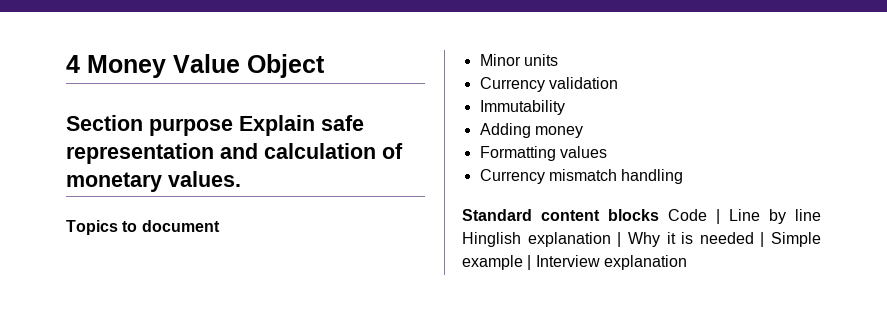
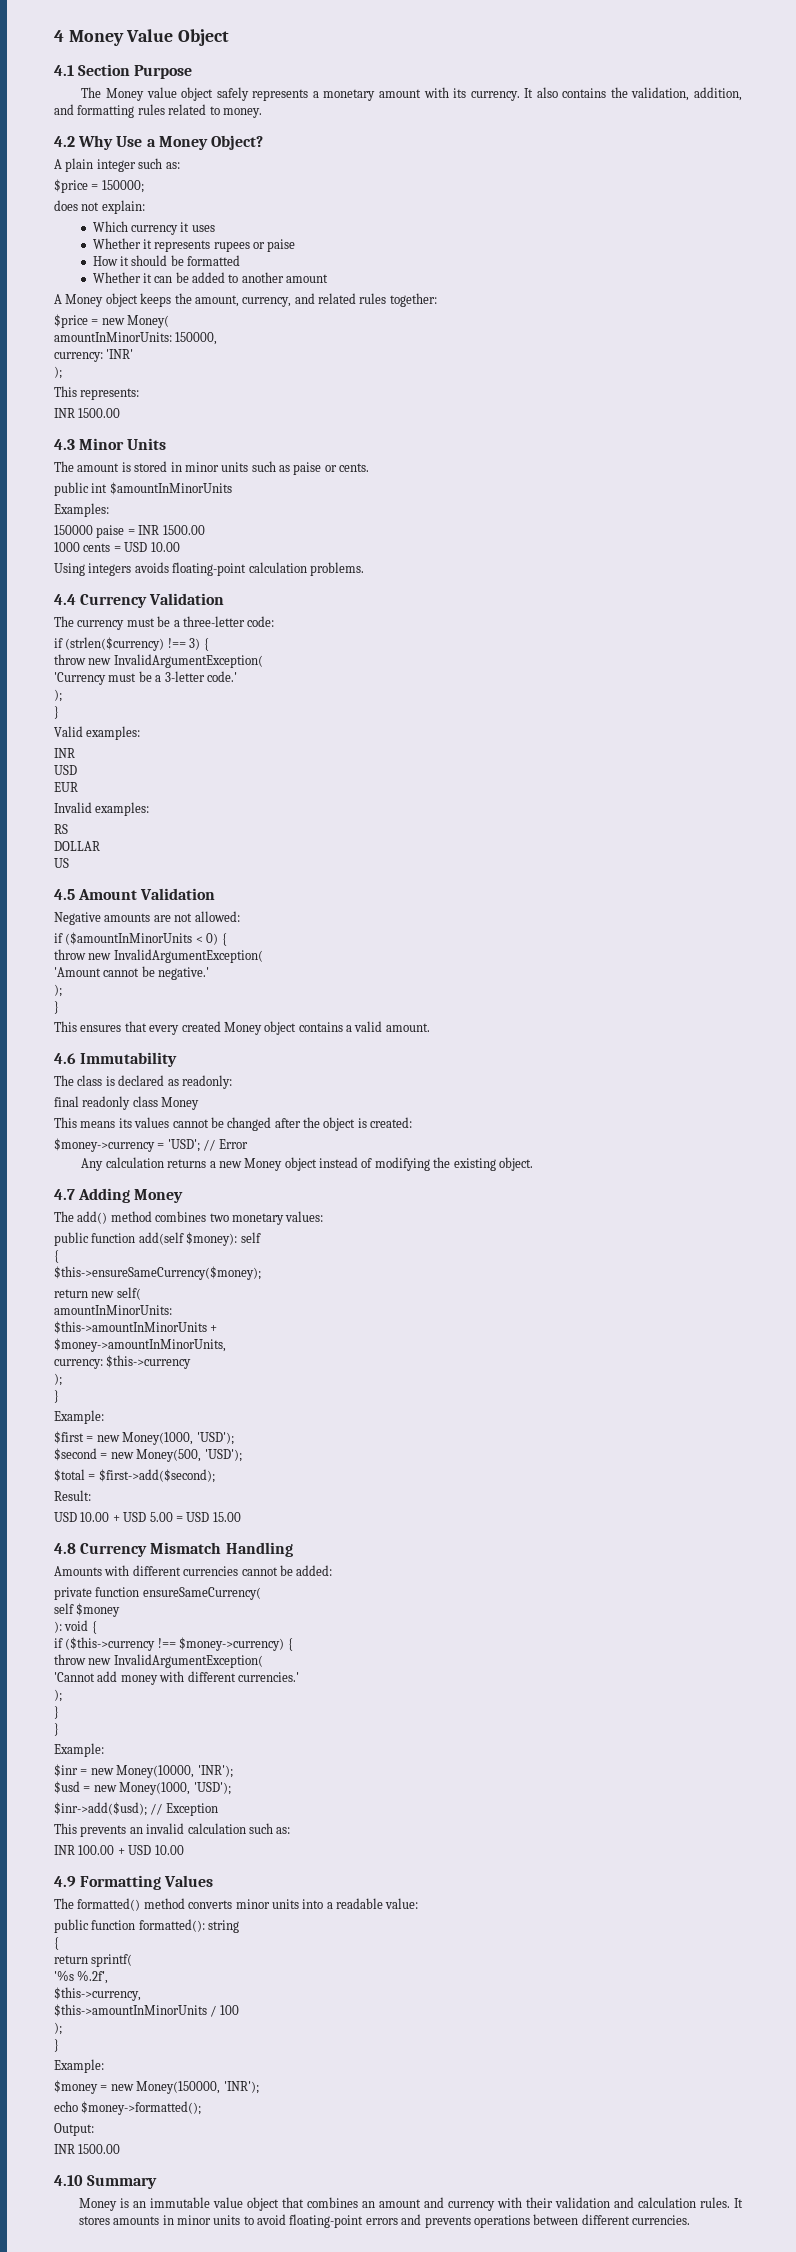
[66,115,364,136] [66,143,403,164] [66,171,241,192] [66,220,220,235] [479,54,558,66] [479,77,618,92] [479,100,565,115] [479,123,583,138] [479,146,607,161] [479,169,684,184] [462,209,821,224] [462,232,821,247] [462,255,687,270] Section purpose Explain safe representation and calculation of monetary values. // Topics to document // Minor units // Currency validation // Immutability // Adding money // Formatting values // Currency mismatch handling // Standard content blocks Code | Line by line Hinglish explanation | Why it is needed | Simple example | Interview explanation -> [54,64,193,79] [81,87,742,101] [54,104,262,118] [54,135,263,150] [54,158,180,172] [54,179,144,193] [54,200,145,214] [92,221,215,235] [92,238,296,252] [92,255,241,266] [92,272,329,283] [54,293,437,307] [54,314,170,328] [54,332,218,345] [54,349,134,362] [54,366,62,379] [54,386,140,400] [54,408,121,418] [54,438,167,450] [54,461,370,475] [54,482,232,496] [54,503,109,517] [54,525,205,538] [54,542,180,552] [54,562,364,576] [54,593,225,608] [54,616,275,630] [54,637,209,651] [54,654,263,668] [54,671,237,685] [54,689,62,702] [54,706,59,719] [54,726,141,740] [54,748,75,758] [54,765,77,775] [54,782,78,792] [54,802,150,816] [54,824,68,834] [54,841,100,851] [54,858,69,868] [54,888,216,900] [54,911,240,925] [54,932,227,946] [54,949,263,963] [54,966,210,980] [54,984,62,997] [54,1001,59,1014] [54,1021,430,1035] [54,1052,178,1067] [54,1075,232,1089] [54,1096,200,1110] [54,1117,413,1131] [54,1138,248,1152] [81,1157,533,1171] [54,1188,184,1203] [54,1211,324,1225] [54,1232,261,1246] [54,1250,59,1263] [54,1266,261,1280] [54,1287,141,1300] [54,1305,172,1315] [54,1321,218,1334] [54,1338,226,1352] [54,1355,192,1369] [54,1373,62,1386] [54,1390,59,1403] [54,1410,104,1424] [54,1431,234,1445] [54,1448,242,1462] [54,1469,215,1483] [54,1490,91,1501] [54,1512,241,1522] [54,1542,293,1557] [54,1565,333,1576] [54,1587,261,1600] [54,1603,121,1617] [54,1620,97,1634] [54,1637,293,1651] [54,1654,263,1668] [54,1671,299,1685] [54,1689,62,1702] [54,1706,59,1719] [54,1723,59,1736] [54,1743,104,1757] [54,1764,233,1778] [54,1781,231,1795] [54,1802,218,1816] [54,1823,291,1837] [54,1845,184,1855] [54,1875,214,1890] [54,1898,419,1911] [54,1919,240,1933] [54,1937,59,1950] [54,1954,133,1967] [54,1970,109,1984] [54,1987,141,2001] [54,2004,239,2017] [54,2022,62,2035] [54,2039,59,2052] [54,2059,104,2073] [54,2080,259,2094] [54,2101,202,2115] [54,2123,94,2136] [54,2144,121,2154] [54,2175,158,2189] [78,2197,743,2211] [78,2214,691,2228] 4.1 Section Purpose // The Money value object safely represents a monetary amount with its currency. It also contains the validation, addition, and formatting rules related to money. // 4.2 Why Use a Money Object? // A plain integer such as: // $price = 150000; // does not explain: // Which currency it uses // Whether it represents rupees or paise // How it should be formatted // Whether it can be added to another amount // A Money object keeps the amount, currency, and related rules together: // $price = new Money( // amountInMinorUnits: 150000, // currency: 'INR' // ); // This represents: // INR 1500.00 // 4.3 Minor Units // The amount is stored in minor units such as paise or cents. // public int $amountInMinorUnits // Examples: // 150000 paise = INR 1500.00 // 1000 cents = USD 10.00 // Using integers avoids floating-point calculation problems. // 4.4 Currency Validation // The currency must be a three-letter code: // if (strlen($currency) !== 3) { // throw new InvalidArgumentException( // 'Currency must be a 3-letter code.' // ); // } // Valid examples: // INR // USD // EUR // Invalid examples: // RS // DOLLAR // US // 4.5 Amount Validation // Negative amounts are not allowed: // if ($amountInMinorUnits < 0) { // throw new InvalidArgumentException( // 'Amount cannot be negative.' // ); // } // This ensures that every created Money object contains a valid amount. // 4.6 Immutability // The class is declared as readonly: // final readonly class Money // This means its values cannot be changed after the object is created: // $money->currency = 'USD'; // Error // Any calculation returns a new Money object instead of modifying the existing object. // 4.7 Adding Money // The add() method combines two monetary values: // public function add(self $money): self // { // $this->ensureSameCurrency($money); // return new self( // amountInMinorUnits: // $this->amountInMinorUnits + // $money->amountInMinorUnits, // currency: $this->currency // ); // } // Example: // $first = new Money(1000, 'USD'); // $second = new Money(500, 'USD'); // $total = $first->add($second); // Result: // USD 10.00 + USD 5.00 = USD 15.00 // 4.8 Currency Mismatch Handling // Amounts with different currencies cannot be added: // private function ensureSameCurrency( // self $money // ): void { // if ($this->currency !== $money->currency) { // throw new InvalidArgumentException( // 'Cannot add money with different currencies.' // ); // } // } // Example: // $inr = new Money(10000, 'INR'); // $usd = new Money(1000, 'USD'); // $inr->add($usd); // Exception // This prevents an invalid calculation such as: // INR 100.00 + USD 10.00 // 4.9 Formatting Values // The formatted() method converts minor units into a readable value: // public function formatted(): string // { // return sprintf( // '%s %.2f', // $this->currency, // $this->amountInMinorUnits / 100 // ); // } // Example: // $money = new Money(150000, 'INR'); // echo $money->formatted(); // Output: // INR 1500.00 // 4.10 Summary // Money is an immutable value object that combines an amount and currency with their validation and calculation rules. It stores amounts in minor units to avoid floating-point errors and prevents operations between different currencies.

